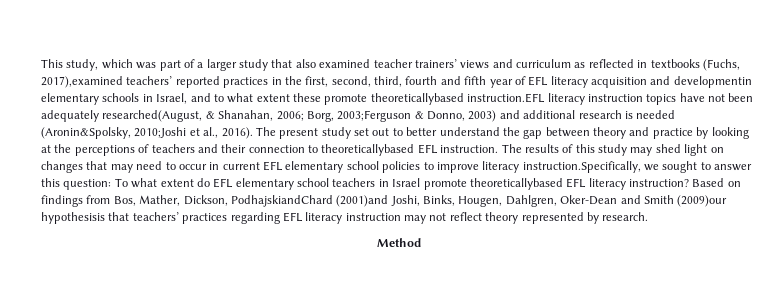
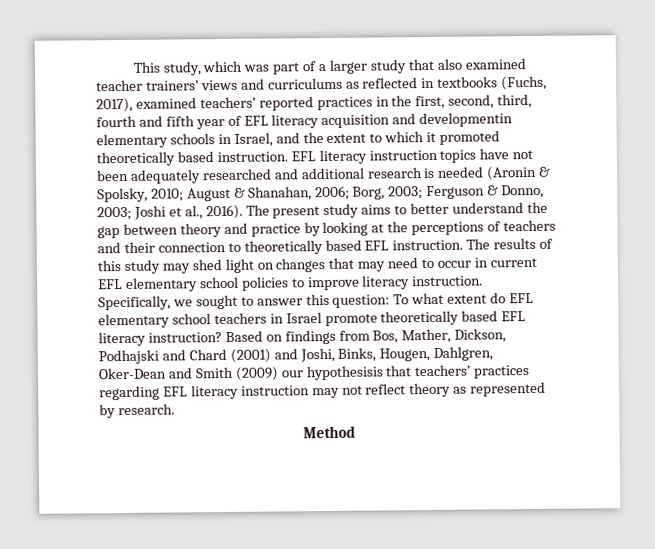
[516,59,571,68] curriculum -> [267,77,343,90] curriculums
[41,76,123,88] 2017),examined -> [96,97,197,113] 2017), examined
[213,93,546,105] to what extent these promote theoreticallybased instruction.EFL -> [302,130,501,145] [96,151,316,167] the extent to which it promoted theoretically based instruction. EFL
[102,110,497,122] researched(August, & Shanahan, 2006; Borg, 2003;Ferguson & Donno, 2003) -> [201,168,272,181] researched
[41,127,187,139] (Aronin&Spolsky, 2010;Joshi -> [486,165,552,181] [97,184,545,203] [97,205,166,221] (Aronin & Spolsky, 2010; August & Shanahan, 2006; Borg, 2003; Ferguson & Donno, 2003; Joshi
[354,128,390,136] set out -> [361,204,392,215] aims
[321,144,415,156] theoreticallybased -> [243,239,362,255] theoretically based
[522,161,641,173] instruction.Specifically, -> [412,275,484,287] [98,295,171,311] instruction. Specifically,
[469,178,563,190] theoreticallybased -> [380,310,499,326] theoretically based
[230,195,389,207] PodhajskiandChard (2001)and -> [98,348,298,365] Podhajski and Chard (2001) and
[677,195,728,207] (2009)our -> [234,366,304,381] (2009) our
(519, 218) none -> [453,386,468,394] as

